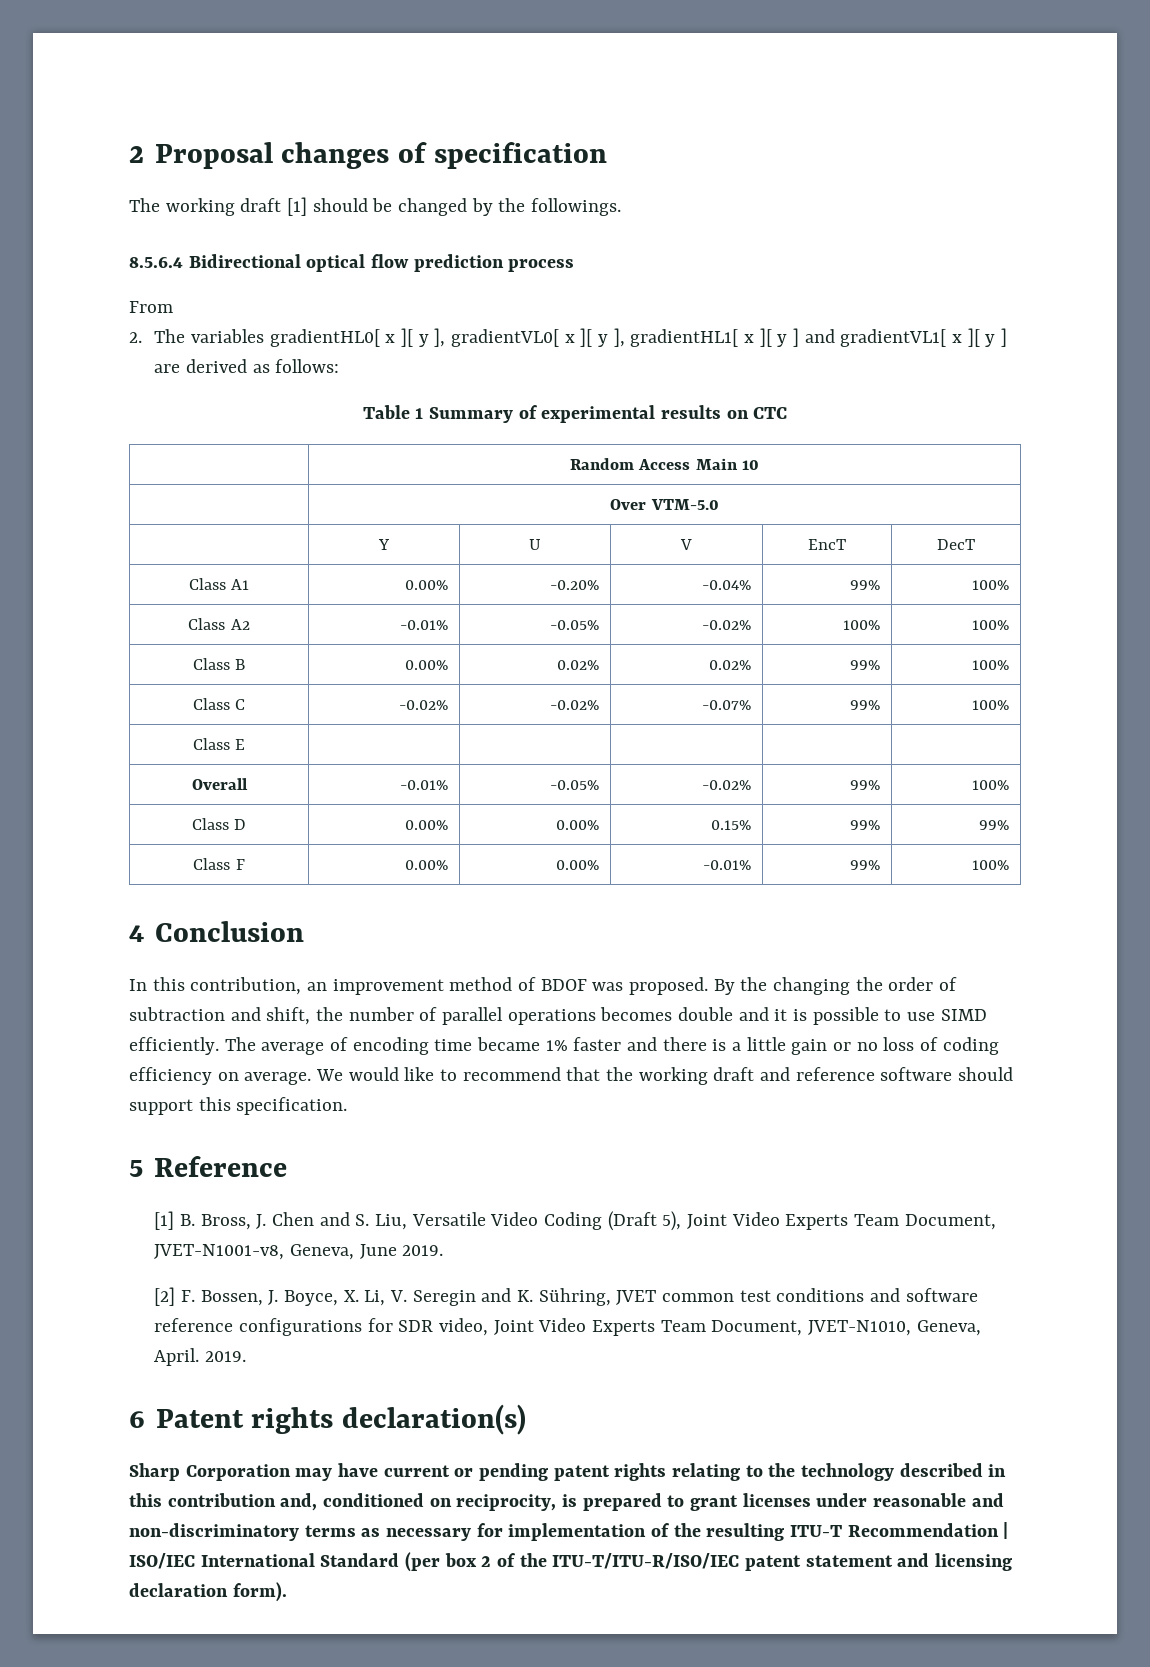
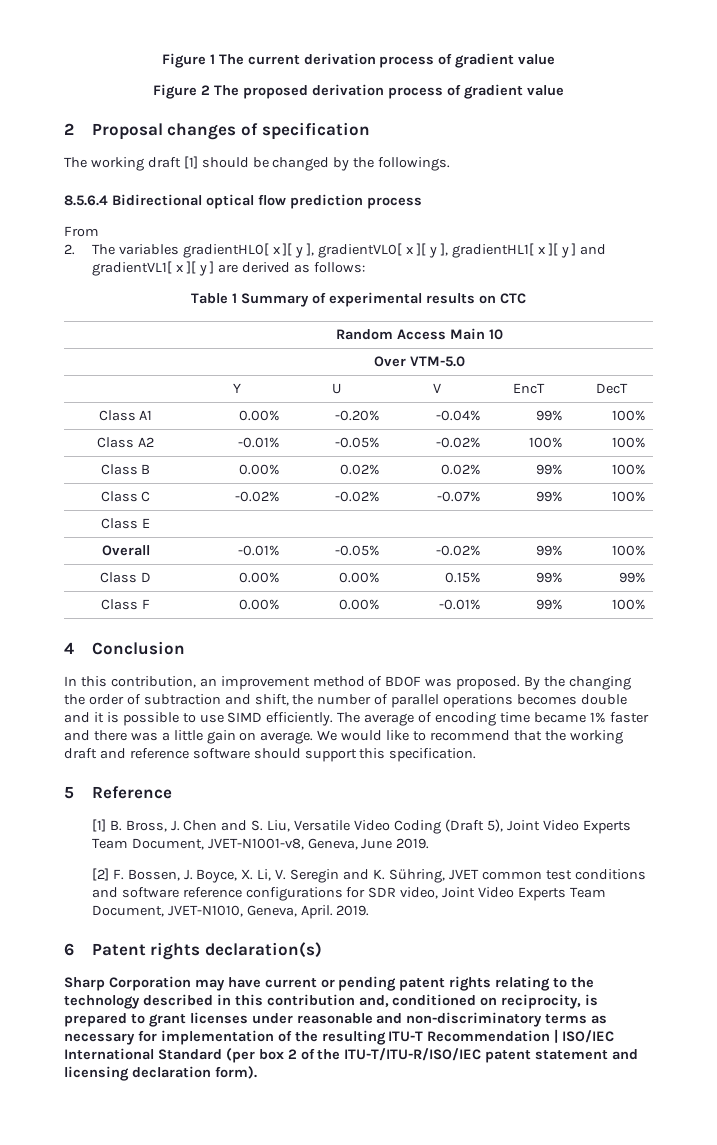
(129, 154) none -> [161,53,556,68] [153,84,564,99] Figure 1 The current derivation process of gradient value // Figure 2 The proposed derivation process of gradient value //
[712,1039,727,1051] is -> [130,732,158,741] was
[833,1037,999,1055] [129,1067,212,1085] or no loss of coding efficiency -> (236, 737) none

